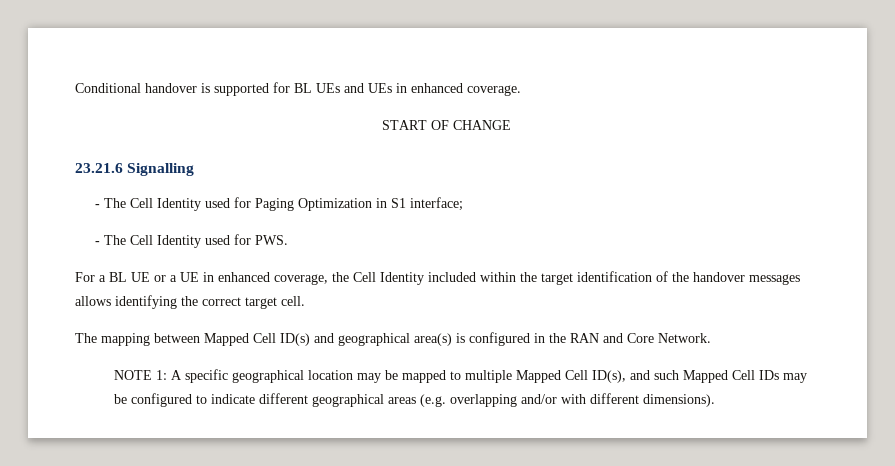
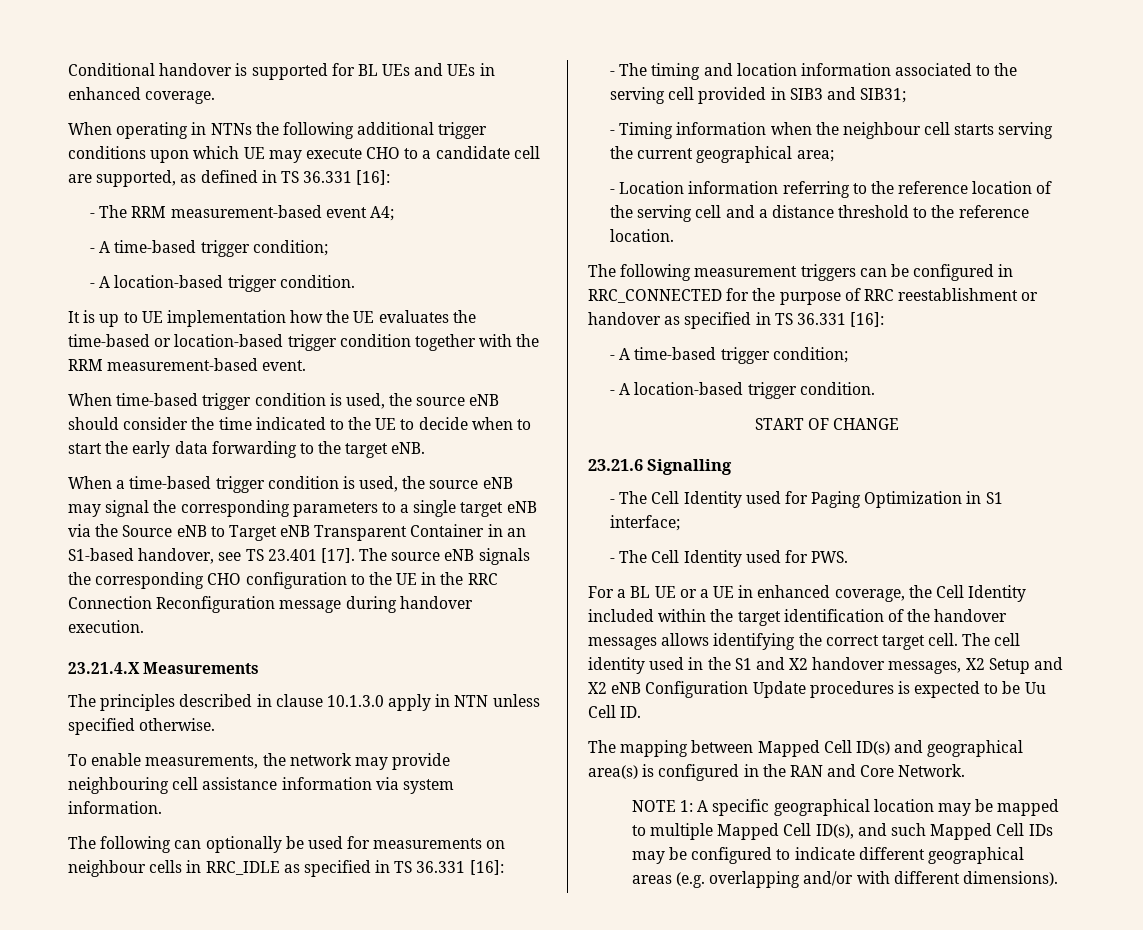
(521, 90) none -> [68,122,488,139] [68,146,540,163] [68,170,391,187] [89,205,394,221] [89,240,328,257] [89,275,355,292] [68,310,476,327] [68,334,540,351] [68,358,307,371] [68,393,500,410] [68,417,532,430] [68,441,426,458] [68,476,513,493] [68,500,537,517] [68,524,526,541] [68,548,530,565] [68,572,498,589] [68,596,473,613] [68,620,144,633] [68,662,260,674] [68,694,540,711] [68,718,216,735] [68,753,451,770] [68,777,454,794] [68,801,162,814] [68,836,506,853] [68,860,504,877] [609,63,1018,80] [609,87,907,104] [609,122,1054,139] [609,146,834,163] [609,181,1053,198] [609,205,1029,222] [609,229,674,242] [588,264,1014,281] [588,288,1039,305] [588,312,885,329] [609,347,848,364] [609,382,875,399] // When operating in NTNs the following additional trigger conditions upon which UE may execute CHO to a candidate cell are supported, as defined in TS 36.331 [16]: // - The RRM measurement-based event A4; // - A time-based trigger condition; // - A location-based trigger condition. // It is up to UE implementation how the UE evaluates the time-based or location-based trigger condition together with the RRM measurement-based event. // When time-based trigger condition is used, the source eNB should consider the time indicated to the UE to decide when to start the early data forwarding to the target eNB. // When a time-based trigger condition is used, the source eNB may signal the corresponding parameters to a single target eNB via the Source eNB to Target eNB Transparent Container in an S1-based handover, see TS 23.401 [17]. The source eNB signals the corresponding CHO configuration to the UE in the RRC Connection Reconfiguration message during handover execution. // 23.21.4.X Measurements // The principles described in clause 10.1.3.0 apply in NTN unless specified otherwise. // To enable measurements, the network may provide neighbouring cell assistance information via system information. // The following can optionally be used for measurements on neighbour cells in RRC_IDLE as specified in TS 36.331 [16]: // - The timing and location information associated to the serving cell provided in SIB3 and SIB31; // - Timing information when the neighbour cell starts serving the current geographical area; // - Location information referring to the reference location of the serving cell and a distance threshold to the reference location. // The following measurement triggers can be configured in RRC_CONNECTED for the purpose of RRC reestablishment or handover as specified in TS 36.331 [16]: // - A time-based trigger condition; // - A location-based trigger condition.
(305, 301) none -> [962,633,1021,646] [588,657,1064,674] [588,681,1046,698] [588,705,642,718] The cell identity used in the S1 and X2 handover messages, X2 Setup and X2 eNB Configuration Update procedures is expected to be Uu Cell ID.

